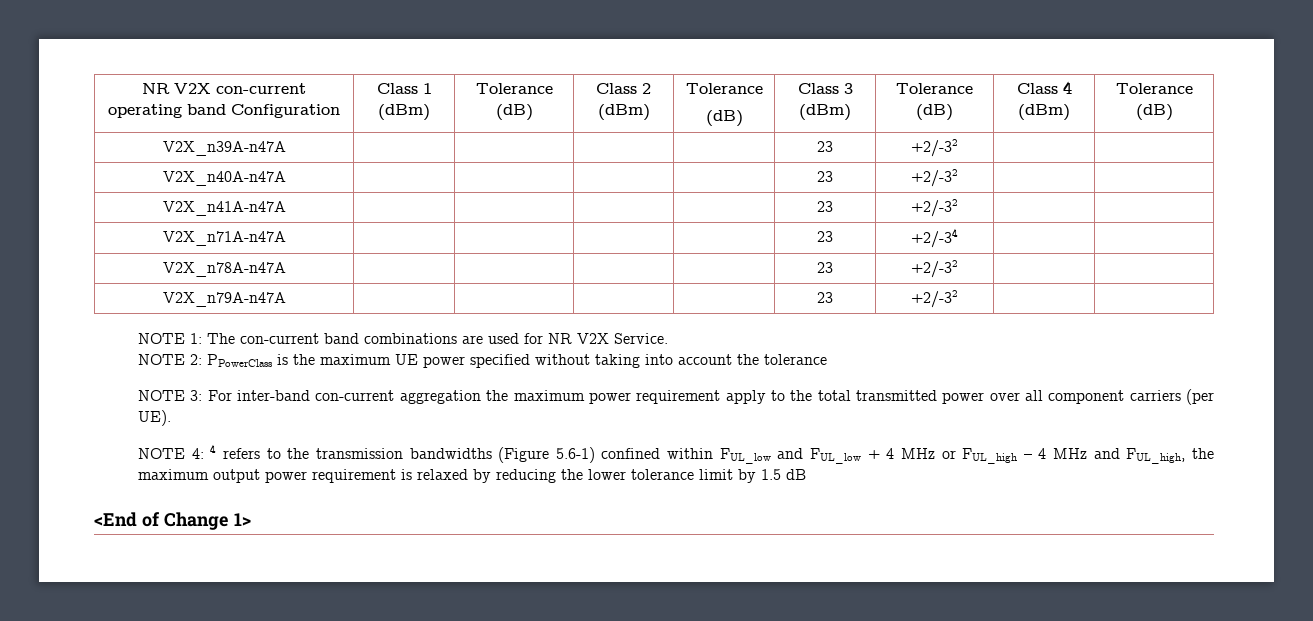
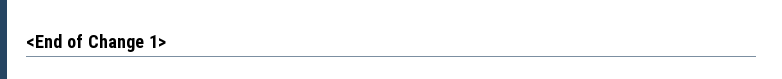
[142,83,306,94] [108,104,340,118] [376,83,432,94] [378,104,430,121] [475,83,553,94] [495,104,533,121] [596,83,651,94] [597,104,650,121] [685,83,763,94] [705,110,743,127] [797,83,853,94] [799,104,851,121] [896,83,973,94] [916,104,953,121] [1016,81,1072,94] [1018,104,1070,121] [1115,83,1193,94] [1135,104,1173,121] [162,141,286,156] [817,141,833,152] [911,139,958,157] [162,171,286,186] [817,171,833,182] [911,169,958,187] [162,201,286,216] [817,201,833,212] [911,199,958,217] [162,231,286,246] [817,231,833,242] [911,228,958,248] [162,262,286,277] [817,262,833,273] [911,260,958,278] [162,292,286,307] [817,292,833,303] [911,290,958,308] [138,333,669,344] [138,354,828,368] [138,389,1215,405] [138,410,172,426] [138,444,1215,464] [138,469,807,483] NR V2X con-current operating band Configuration | Class 1 (dBm) | Tolerance (dB) | Class 2 (dBm) | Tolerance // (dB) | Class 3 (dBm) | Tolerance (dB) | Class 4 (dBm) | Tolerance (dB) // V2X_n39A-n47A | | | | | 23 | +2/-32 | | // V2X_n40A-n47A | | | | | 23 | +2/-32 | | // V2X_n41A-n47A | | | | | 23 | +2/-32 | | // V2X_n71A-n47A | | | | | 23 | +2/-34 | | // V2X_n78A-n47A | | | | | 23 | +2/-32 | | // V2X_n79A-n47A | | | | | 23 | +2/-32 | | // NOTE 1: The con-current band combinations are used for NR V2X Service. // NOTE 2: PPowerClass is the maximum UE power specified without taking into account the tolerance // NOTE 3: For inter-band con-current aggregation the maximum power requirement apply to the total transmitted power over all component carriers (per UE). // NOTE 4: 4 refers to the transmission bandwidths (Figure 5.6-1) confined within FUL_low and FUL_low + 4 MHz or FUL_high – 4 MHz and FUL_high, the maximum output power requirement is relaxed by reducing the lower tolerance limit by 1.5 dB // -> (26, 41) none

